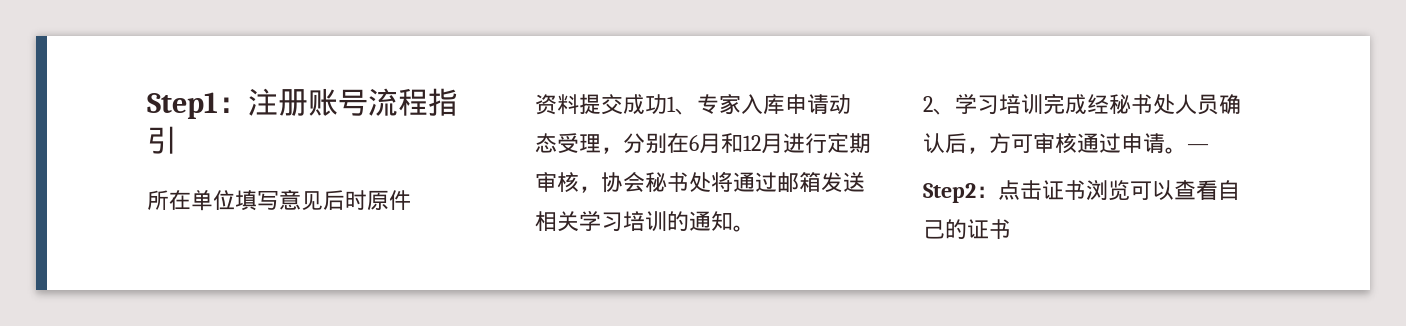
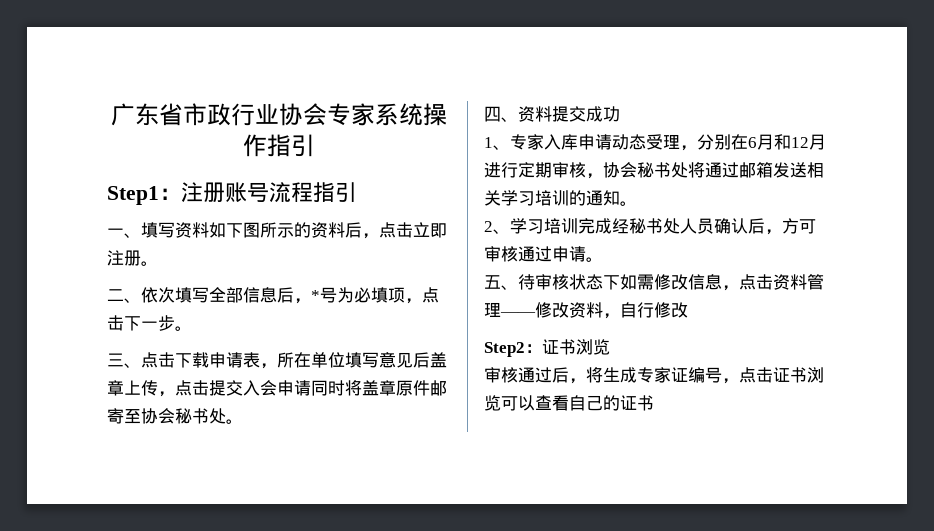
(147, 105) none -> [110,103,447,126] [242,134,315,157] 广东省市政行业协会专家系统操作指引 //
(177, 140) none -> [107,222,447,239] [107,250,158,266] [107,287,439,304] [107,315,192,331] [107,352,277,369] 一、填写资料如下图所示的资料后，点击立即注册。 // 二、依次填写全部信息后，*号为必填项，点击下一步。 // 三、点击下载申请表，
[345,190,411,211] 时原件 // -> [430,352,447,368] [107,380,447,397] [107,408,243,424] [484,106,518,122] 盖章上传，点击提交入会申请同时将盖章原件邮寄至协会秘书处。 // 四、
(667, 104) none -> (620, 114) //
[1187,144,1209,151] [923,183,998,203] — // Step2： -> [484,274,824,291] [484,302,688,319] [484,339,610,357] [484,367,739,384] // 五、待审核状态下如需修改信息，点击资料管理——修改资料，自行修改 // Step2：证书浏览 // 审核通过后，将生成专家证编号，

